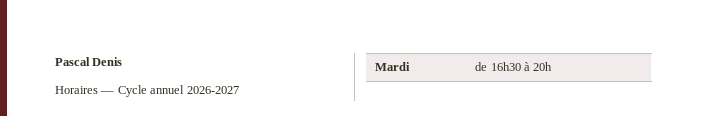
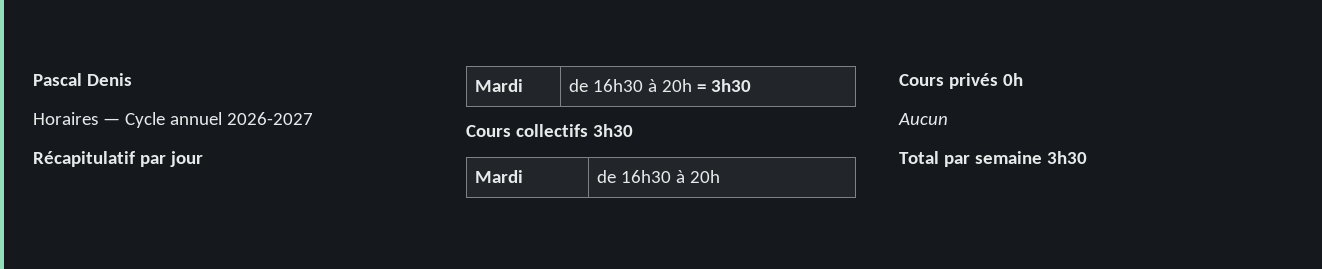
[375,62,411,71] [475,62,553,71] // Mardi | de 16h30 à 20h -> [33,151,203,167] [475,79,524,92] [569,79,752,92] [466,124,633,137] [475,170,524,183] [597,170,721,183] [899,73,1023,89] [898,113,948,125] [899,151,1087,167] // Récapitulatif par jour // Mardi | de 16h30 à 20h = 3h30 // Cours collectifs 3h30 // Mardi | de 16h30 à 20h // Cours privés 0h // Aucun // Total par semaine 3h30

